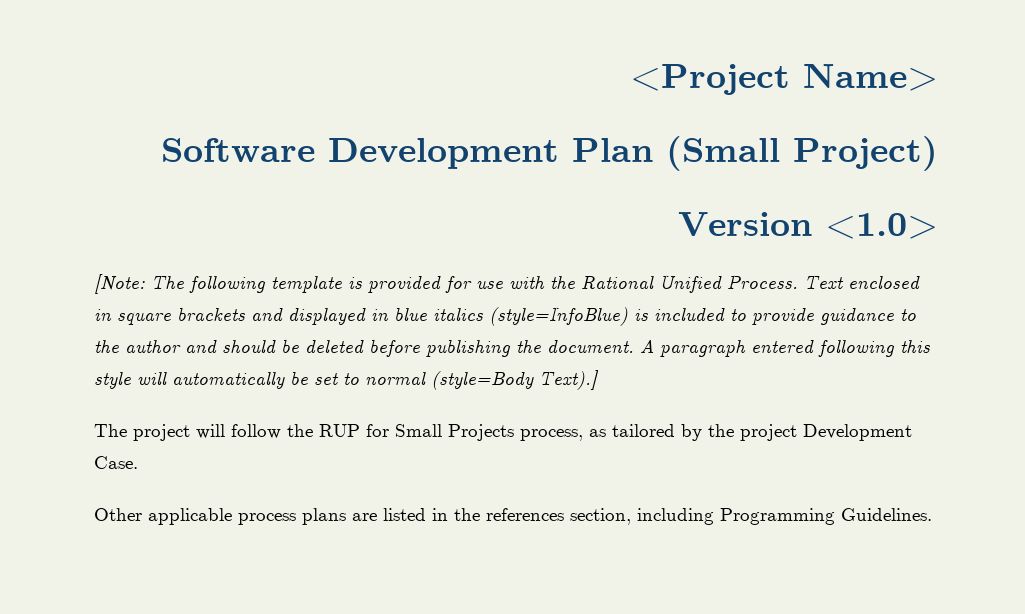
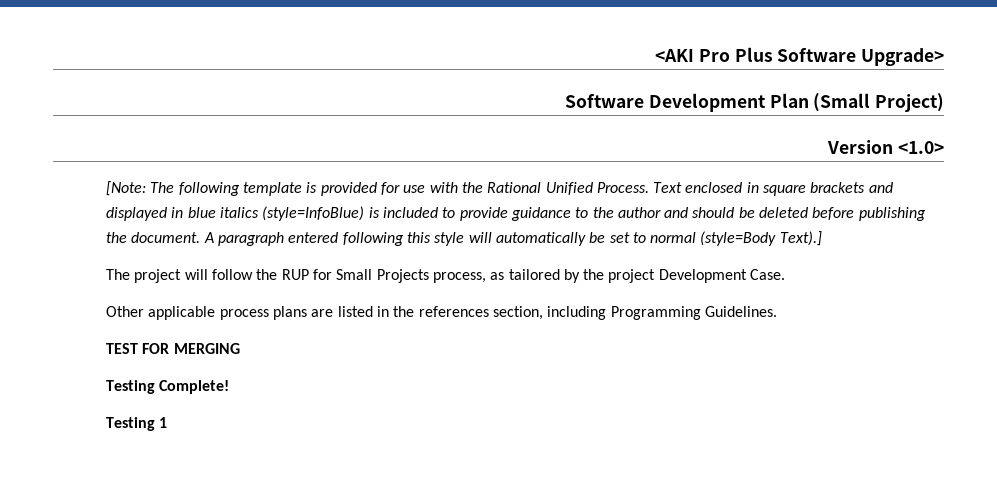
[630,64,938,95] <Project Name> -> [655,47,945,66] <AKI Pro Plus Software Upgrade>
(932, 514) none -> [105,343,240,354] [105,380,230,394] [105,417,168,431] // TEST FOR MERGING // Testing Complete! // Testing 1

